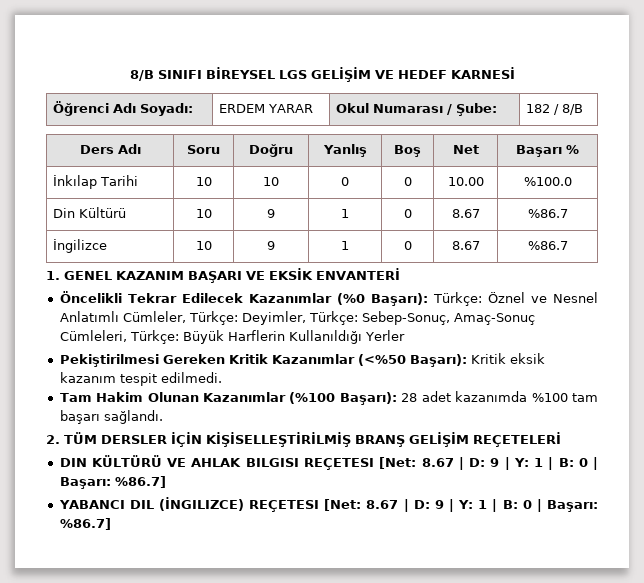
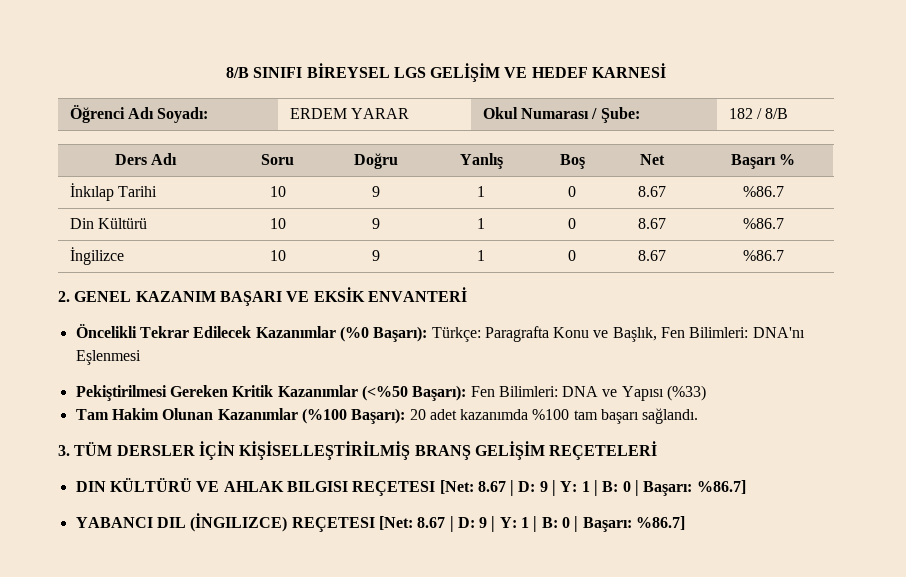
[263,177,279,186] [341,177,349,186] [403,177,412,186] [447,177,484,186] [523,177,572,186] 10 | 0 | 0 | 10.00 | %100.0 -> [371,186,380,197] [477,186,485,197] [568,186,576,197] [637,186,666,197] [742,186,784,197] 9 | 1 | 0 | 8.67 | %86.7
[46,271,60,280] 1. -> [58,291,70,302] 2.
[487,292,598,303] [59,311,535,325] [59,330,405,344] Öznel ve Nesnel Anlatımlı Cümleler, Türkçe: Deyimler, Türkçe: Sebep-Sonuç, Amaç-Sonuç Cümleleri, Türkçe: Büyük Harflerin Kullanıldığı Yerler -> [484,326,805,342] [75,350,141,365] Paragrafta Konu ve Başlık, Fen Bilimleri: DNA'nı Eşlenmesi
[470,353,545,364] [59,372,222,386] Kritik eksik kazanım tespit edilmedi. -> [470,385,707,401] Fen Bilimleri: DNA ve Yapısı (%33)
[401,393,418,402] 28 -> [409,409,426,420] 20
[46,435,60,444] 2. -> [58,445,70,456] 3.

